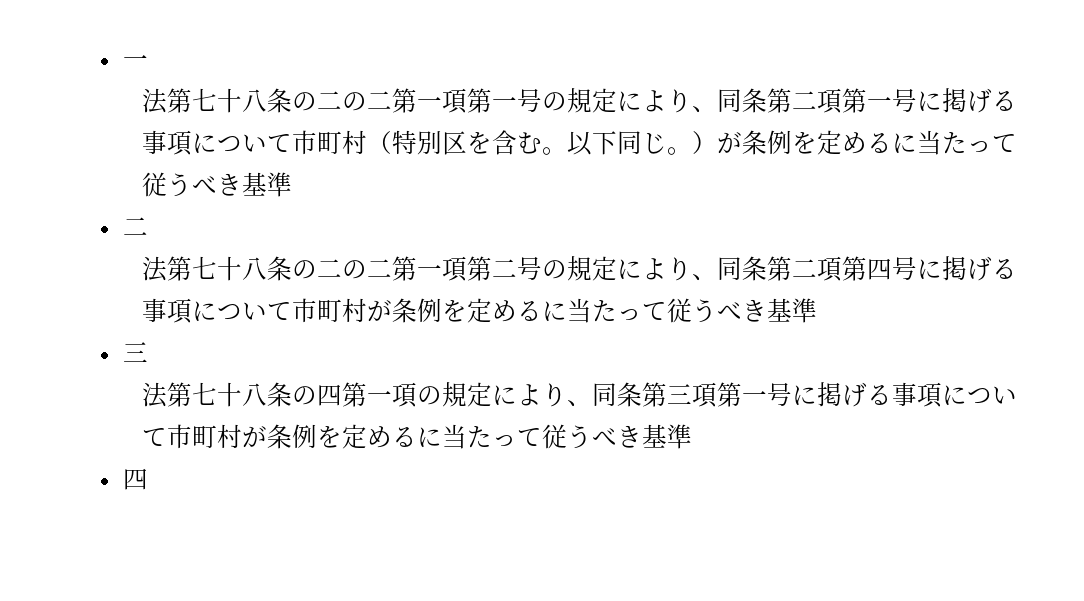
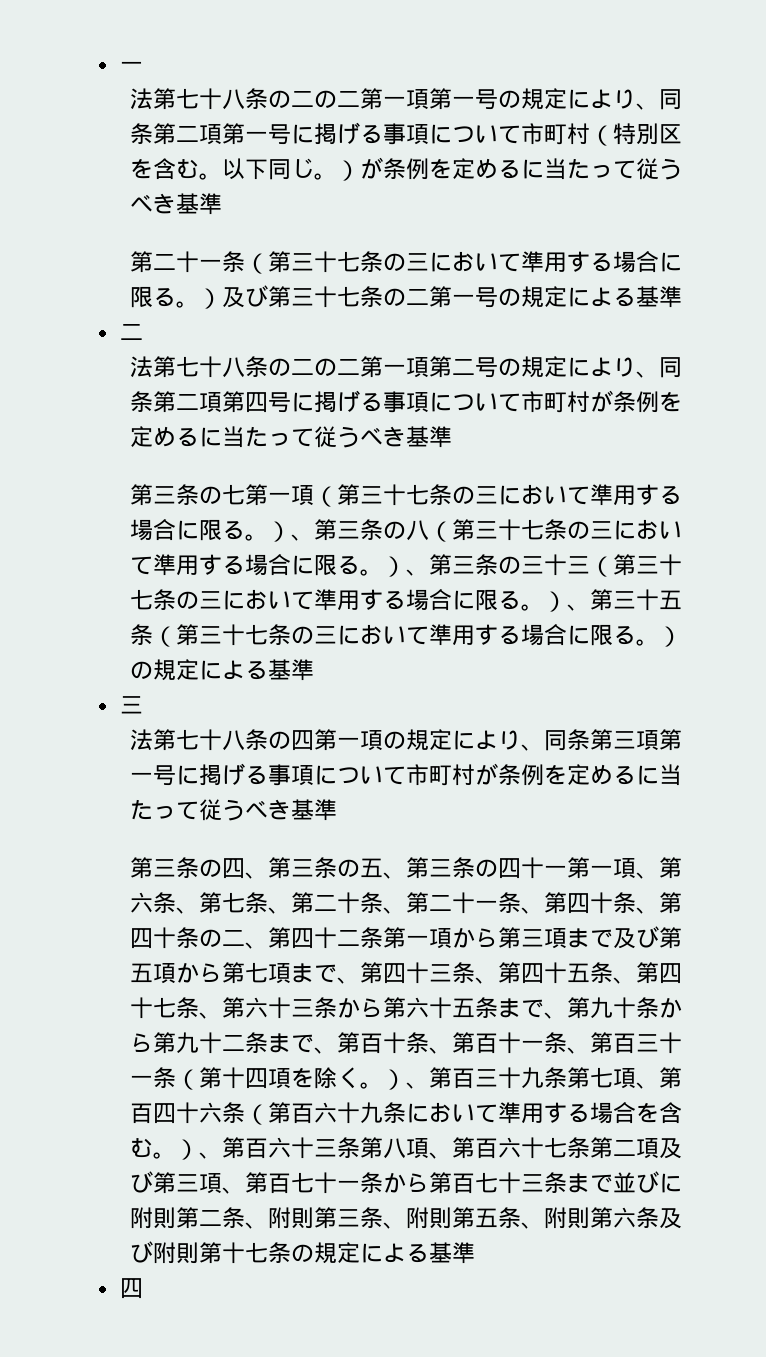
(293, 184) none -> [129,251,682,274] [129,285,682,309] // 第二十一条（第三十七条の三において準用する場合に限る。）及び第三十七条の二第一号の規定による基準
(818, 310) none -> [129,484,682,507] [129,519,682,542] [129,554,682,577] [129,589,682,612] [129,624,682,647] [129,659,314,681] // 第三条の七第一項（第三十七条の三において準用する場合に限る。）、第三条の八（第三十七条の三において準用する場合に限る。）、第三条の三十三（第三十七条の三において準用する場合に限る。）、第三十五条（第三十七条の三において準用する場合に限る。）の規定による基準
(693, 436) none -> [129,857,682,879] [129,892,682,914] [129,926,682,949] [129,962,682,984] [129,997,682,1019] [129,1032,682,1054] [129,1067,682,1090] [129,1102,682,1125] [129,1137,682,1160] [129,1171,682,1194] [129,1207,682,1229] [129,1241,475,1264] // 第三条の四、第三条の五、第三条の四十一第一項、第六条、第七条、第二十条、第二十一条、第四十条、第四十条の二、第四十二条第一項から第三項まで及び第五項から第七項まで、第四十三条、第四十五条、第四十七条、第六十三条から第六十五条まで、第九十条から第九十二条まで、第百十条、第百十一条、第百三十一条（第十四項を除く。）、第百三十九条第七項、第百四十六条（第百六十九条において準用する場合を含む。）、第百六十三条第八項、第百六十七条第二項及び第三項、第百七十一条から第百七十三条まで並びに附則第二条、附則第三条、附則第五条、附則第六条及び附則第十七条の規定による基準

